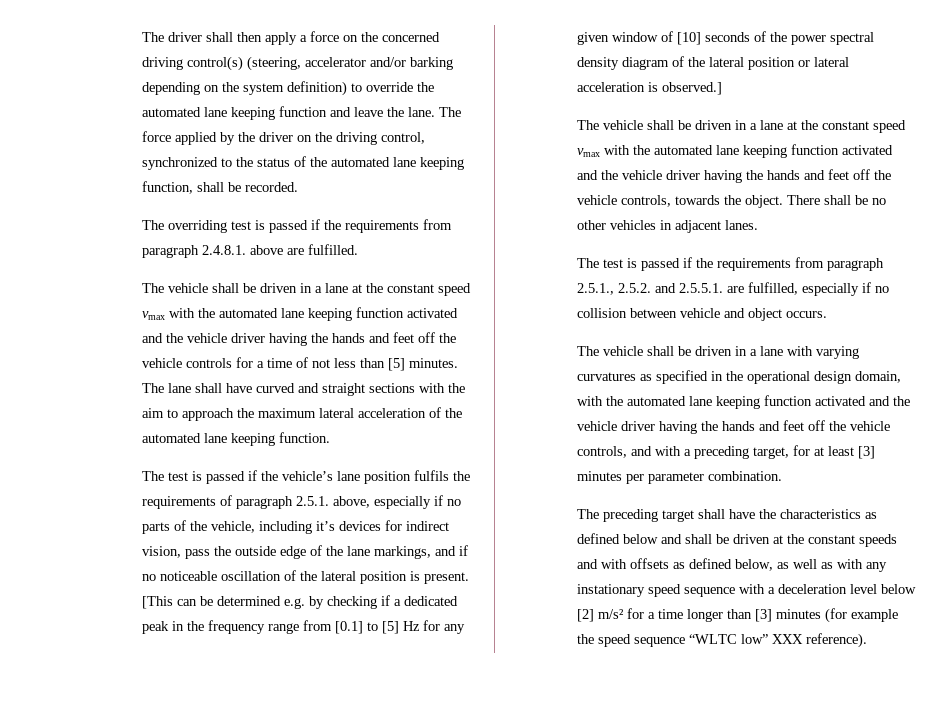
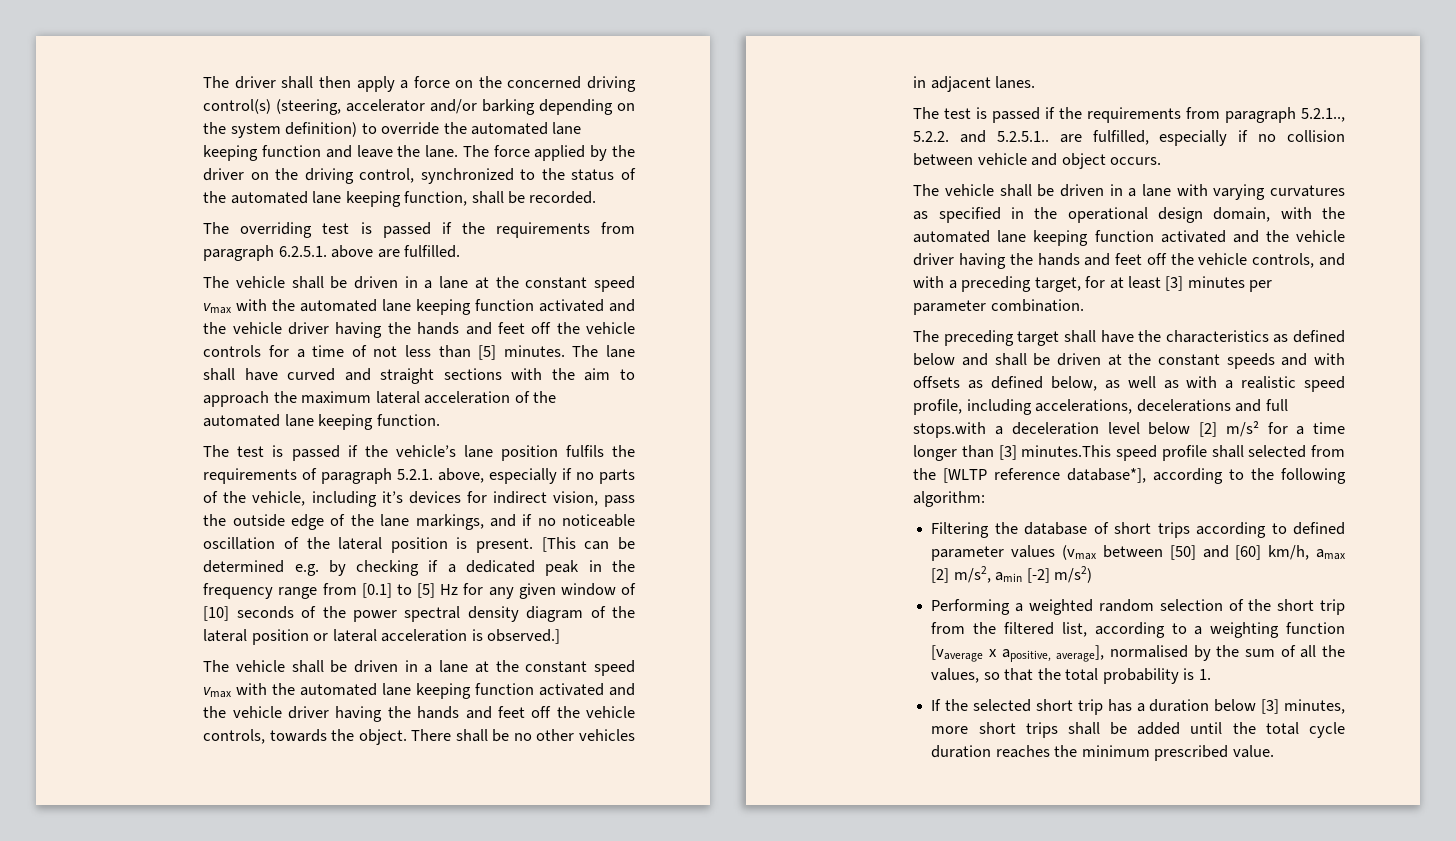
[201,245,246,255] 2.4.8.1. -> [278,246,327,257] 6.2.5.1.
[295,496,329,506] 2.5.1. -> [397,469,434,480] 5.2.1.
[576,283,723,295] 2.5.1., 2.5.2. and 2.5.5.1. -> [1301,108,1345,122] [913,130,1049,143] 5.2.1.., 5.2.2. and 5.2.5.1..
[865,562,887,572] [576,584,765,597] any instationary speed sequence with -> [1225,376,1345,392] [913,399,1288,415] [913,422,987,438] a realistic speed profile, including accelerations, decelerations and full stops.with
[775,608,898,623] [576,633,867,648] minutes (for example the speed sequence “WLTC low” XXX reference). -> [1021,445,1345,461] [913,468,1347,484] [913,491,986,507] [931,522,1345,538] [931,545,1345,561] [931,566,1093,583] [931,599,1345,615] [931,622,1345,638] [931,645,1345,662] [931,668,1211,684] [931,699,1345,715] [931,722,1345,738] [931,745,1274,761] minutes.This speed profile shall selected from the [WLTP reference database*], according to the following algorithm: // Filtering the database of short trips according to defined parameter values (vmax between [50] and [60] km/h, amax [2] m/s2, amin [-2] m/s2) // Performing a weighted random selection of the short trip from the filtered list, according to a weighting function [vaverage x apositive, average], normalised by the sum of all the values, so that the total probability is 1. // If the selected short trip has a duration below [3] minutes, more short trips shall be added until the total cycle duration reaches the minimum prescribed value.

